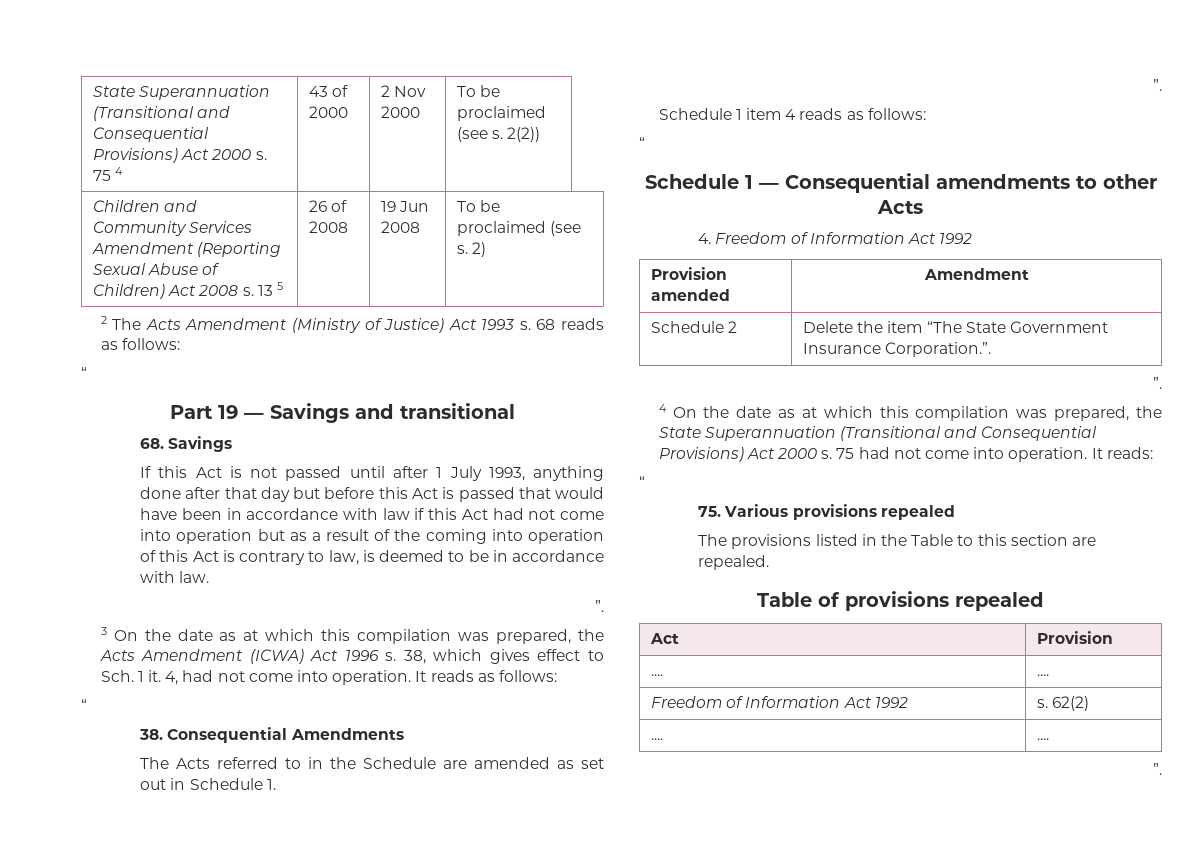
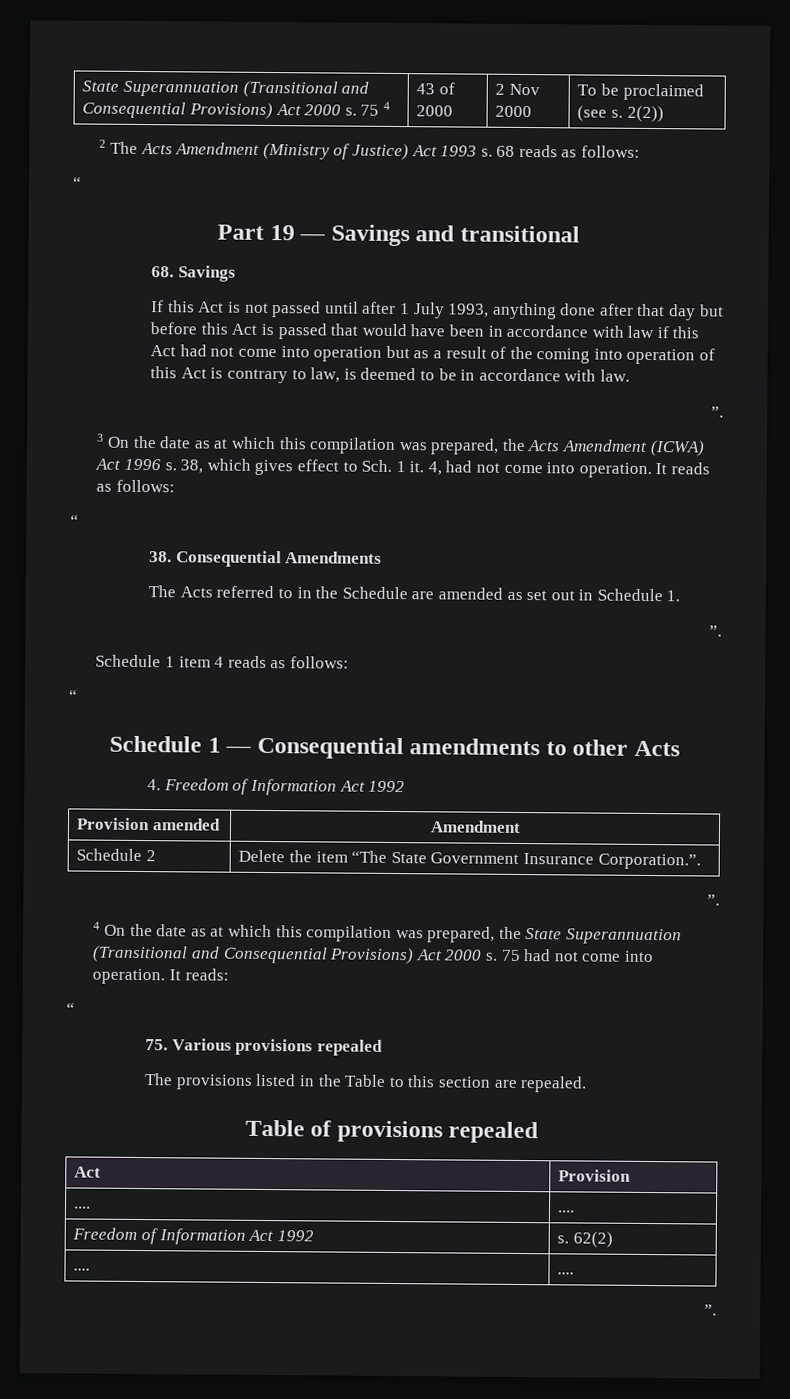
[92,200,198,212] [92,221,253,236] [91,242,282,257] [92,263,221,275] [92,282,283,299] [308,200,348,212] [308,221,348,233] [380,201,430,212] [380,221,420,233] [456,200,501,212] [456,221,582,236] [456,242,487,257] // Children and Community Services Amendment (Reporting Sexual Abuse of Children) Act 2008 s. 13 5 | 26 of 2008 | 19 Jun 2008 | To be proclaimed (see s. 2) -> (664, 114) none

